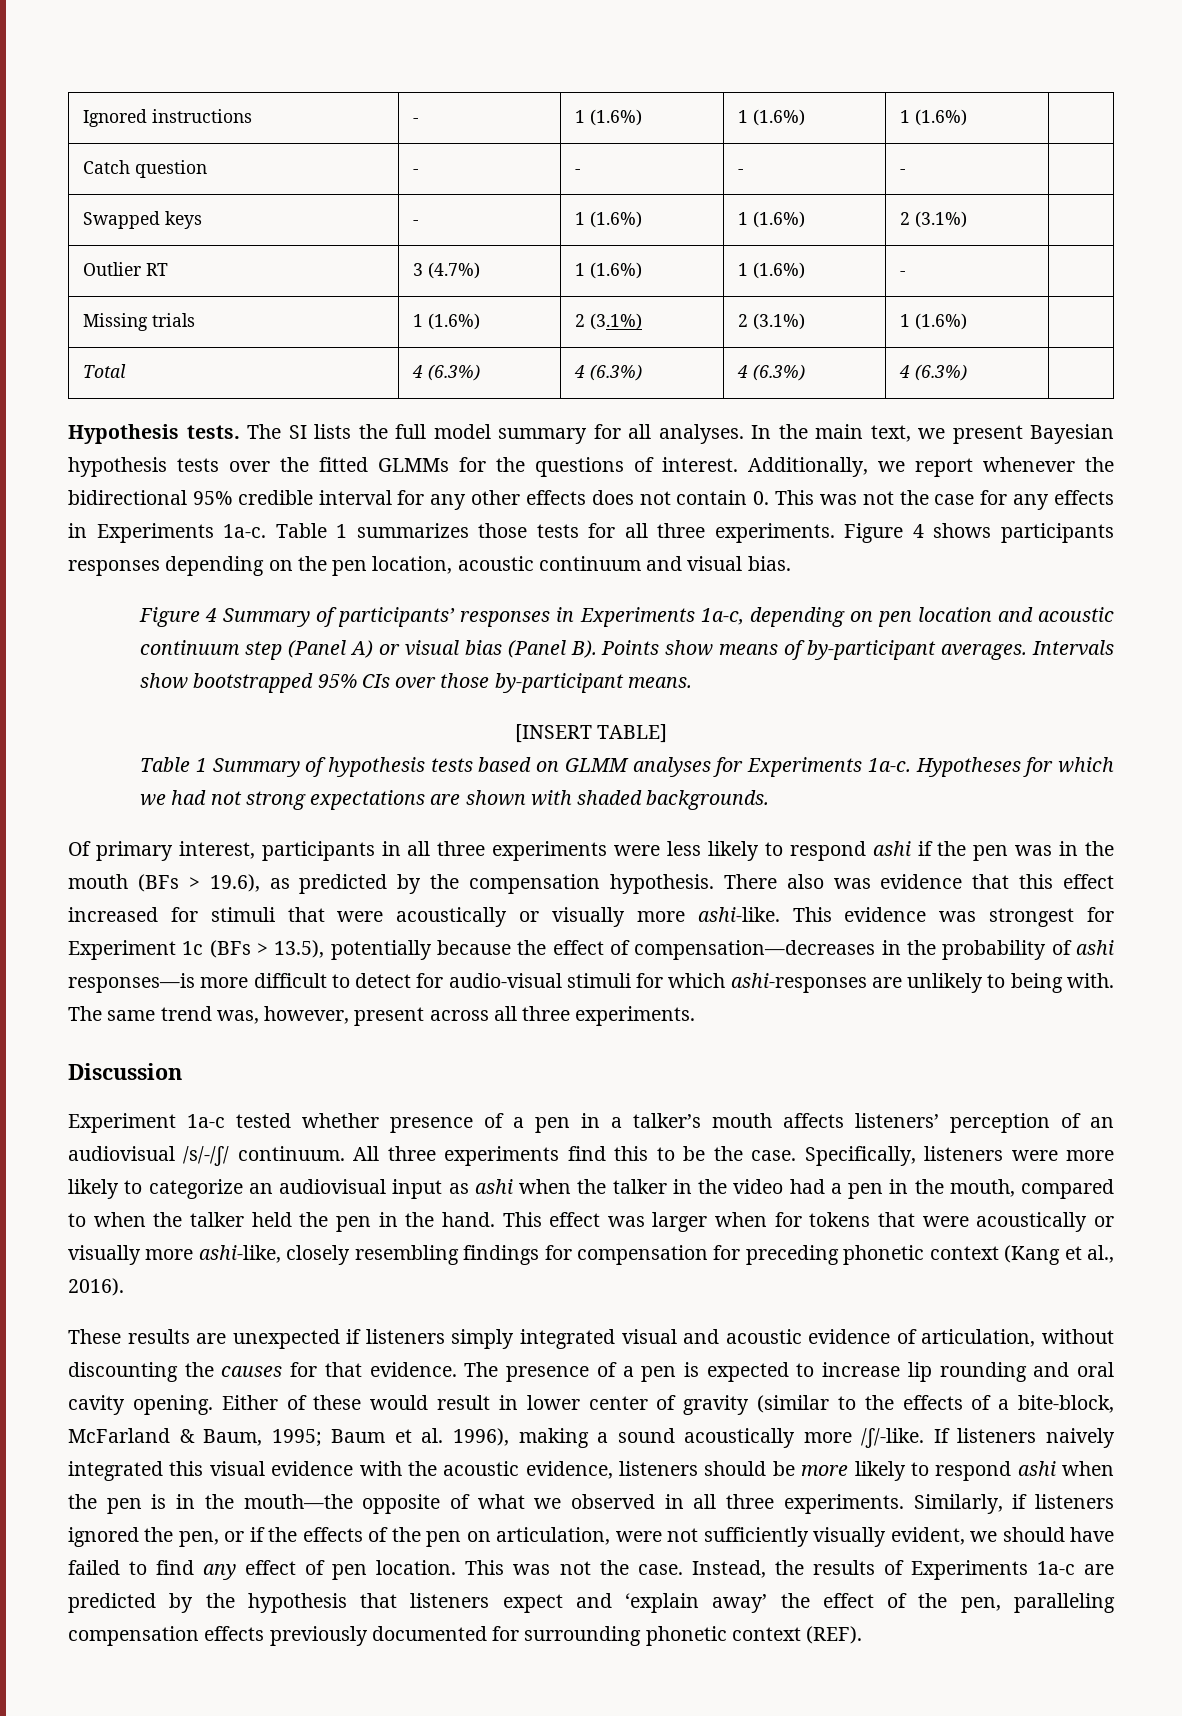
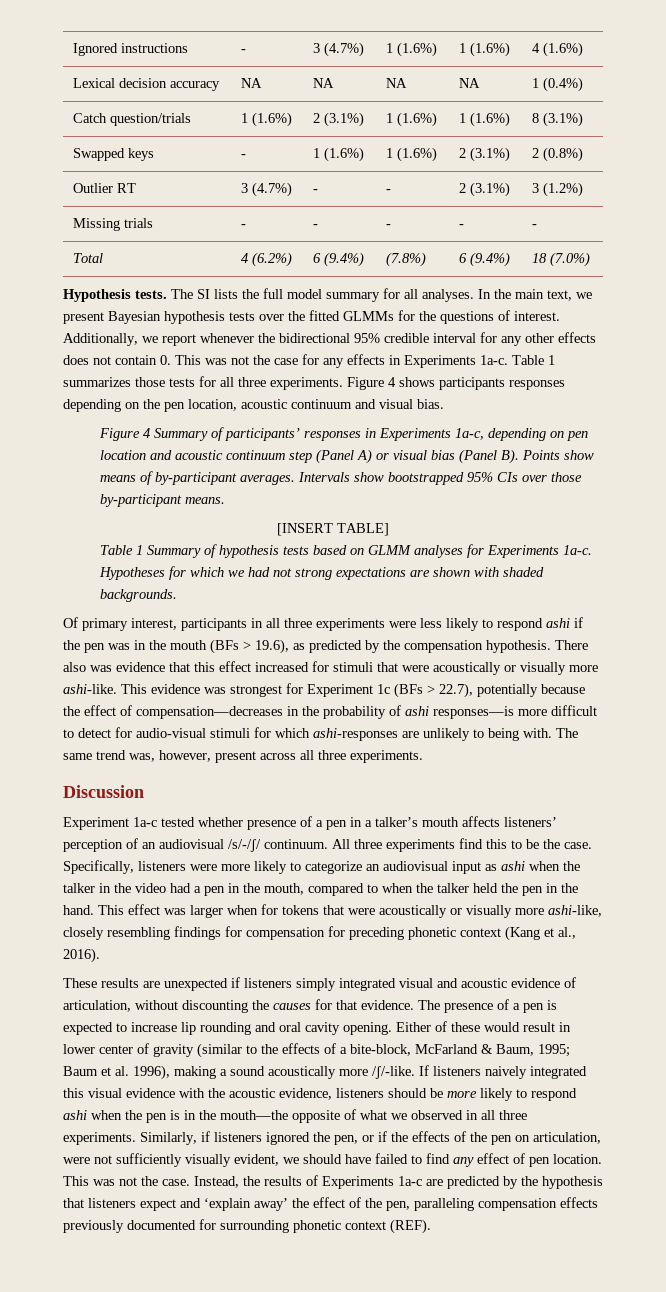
[574,109,642,126] [737,109,805,126] [899,109,967,126] [82,160,207,178] [412,169,418,174] [574,169,580,174] [737,169,743,174] [899,169,905,174] | 1 (1.6%) | 1 (1.6%) | 1 (1.6%) | // Catch question | - | - | - | - | -> [312,42,364,57] [385,42,437,57] [458,42,510,57] [531,42,583,57] [72,78,220,91] [240,78,262,88] [312,78,334,88] [385,78,407,88] [458,78,480,88] [531,77,583,92] [72,113,191,126] [240,112,292,127] [312,112,364,127] [385,112,437,127] [458,112,510,127] [531,112,583,127] | 3 (4.7%) | 1 (1.6%) | 1 (1.6%) | 4 (1.6%) // Lexical decision accuracy | NA | NA | NA | NA | 1 (0.4%) // Catch question/trials | 1 (1.6%) | 2 (3.1%) | 1 (1.6%) | 1 (1.6%) | 8 (3.1%)
(967, 219) none -> [531,147,583,162] 2 (0.8%)
[574,262,642,279] [737,262,805,279] [899,271,905,276] [82,313,195,331] [412,313,480,330] [574,313,642,330] [737,313,805,330] [899,313,967,330] [82,364,126,378] [411,364,480,381] [573,364,642,381] [736,364,805,381] [898,364,967,381] 1 (1.6%) | 1 (1.6%) | - | // Missing trials | 1 (1.6%) | 2 (3.1%) | 2 (3.1%) | 1 (1.6%) | // Total | 4 (6.3%) | 4 (6.3%) | 4 (6.3%) | 4 (6.3%) | -> [312,189,318,193] [385,189,391,193] [458,182,510,197] [531,182,583,197] [72,218,153,231] [240,224,246,228] [312,224,318,228] [385,224,391,228] [458,224,464,228] [531,224,537,228] [72,253,103,263] [240,252,292,267] [312,252,364,267] [385,252,426,267] [458,252,510,267] [531,252,590,267] - | - | 2 (3.1%) | 3 (1.2%) // Missing trials | - | - | - | - | - // Total | 4 (6.2%) | 6 (9.4%) | (7.8%) | 6 (9.4%) | 18 (7.0%)
[274,940,325,958] 13.5), -> [439,683,473,698] 22.7),

